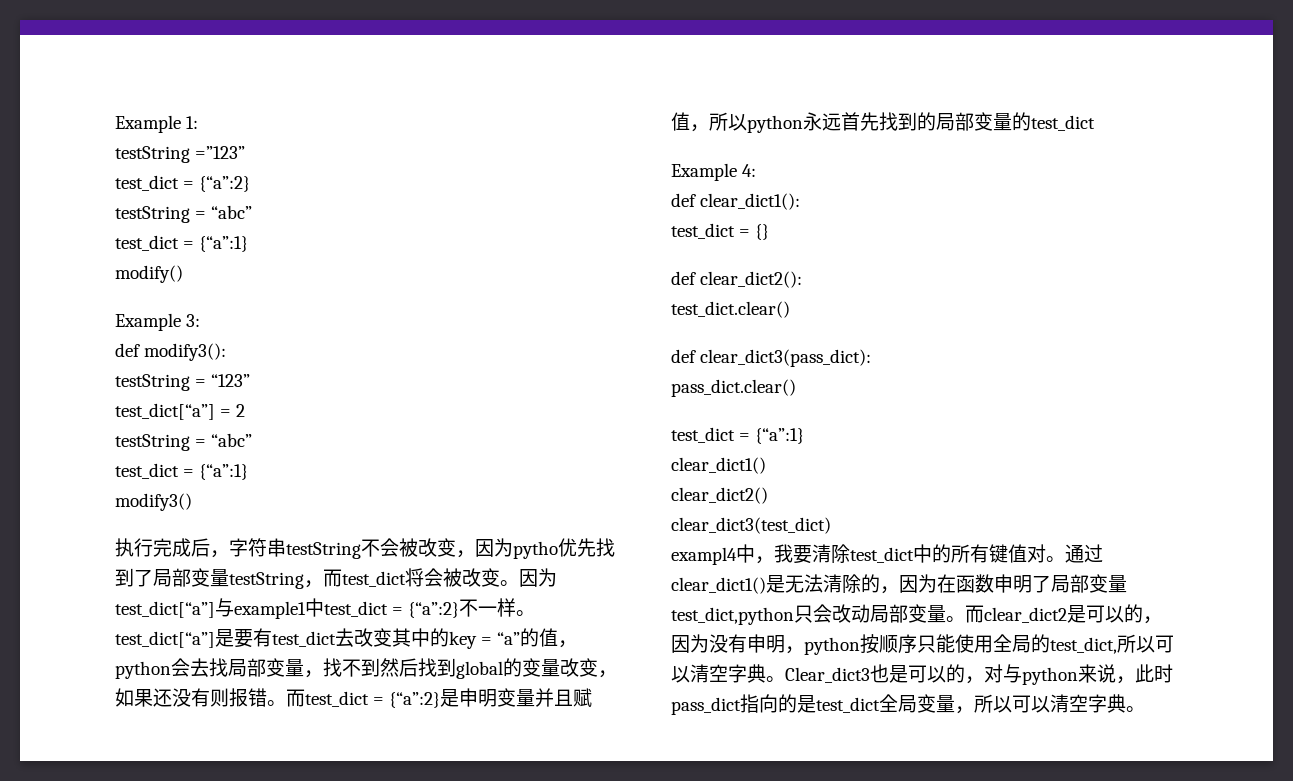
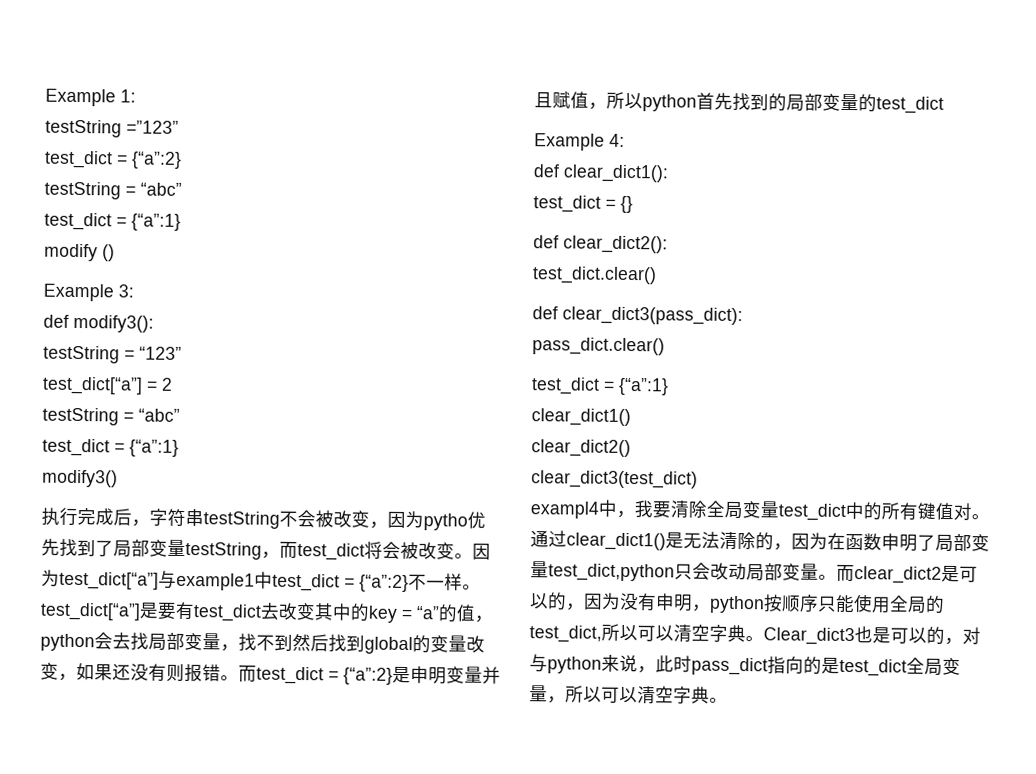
[115,265,183,283] modify() -> [44,243,115,262] modify ()
[803,112,841,131] 永远 -> (697, 103) none
(850, 553) none -> [706,500,779,520] 全局变量

